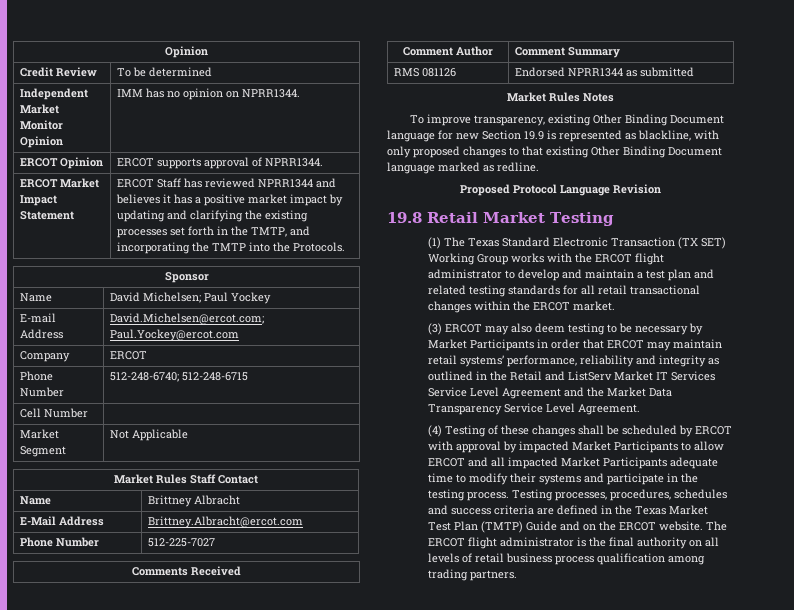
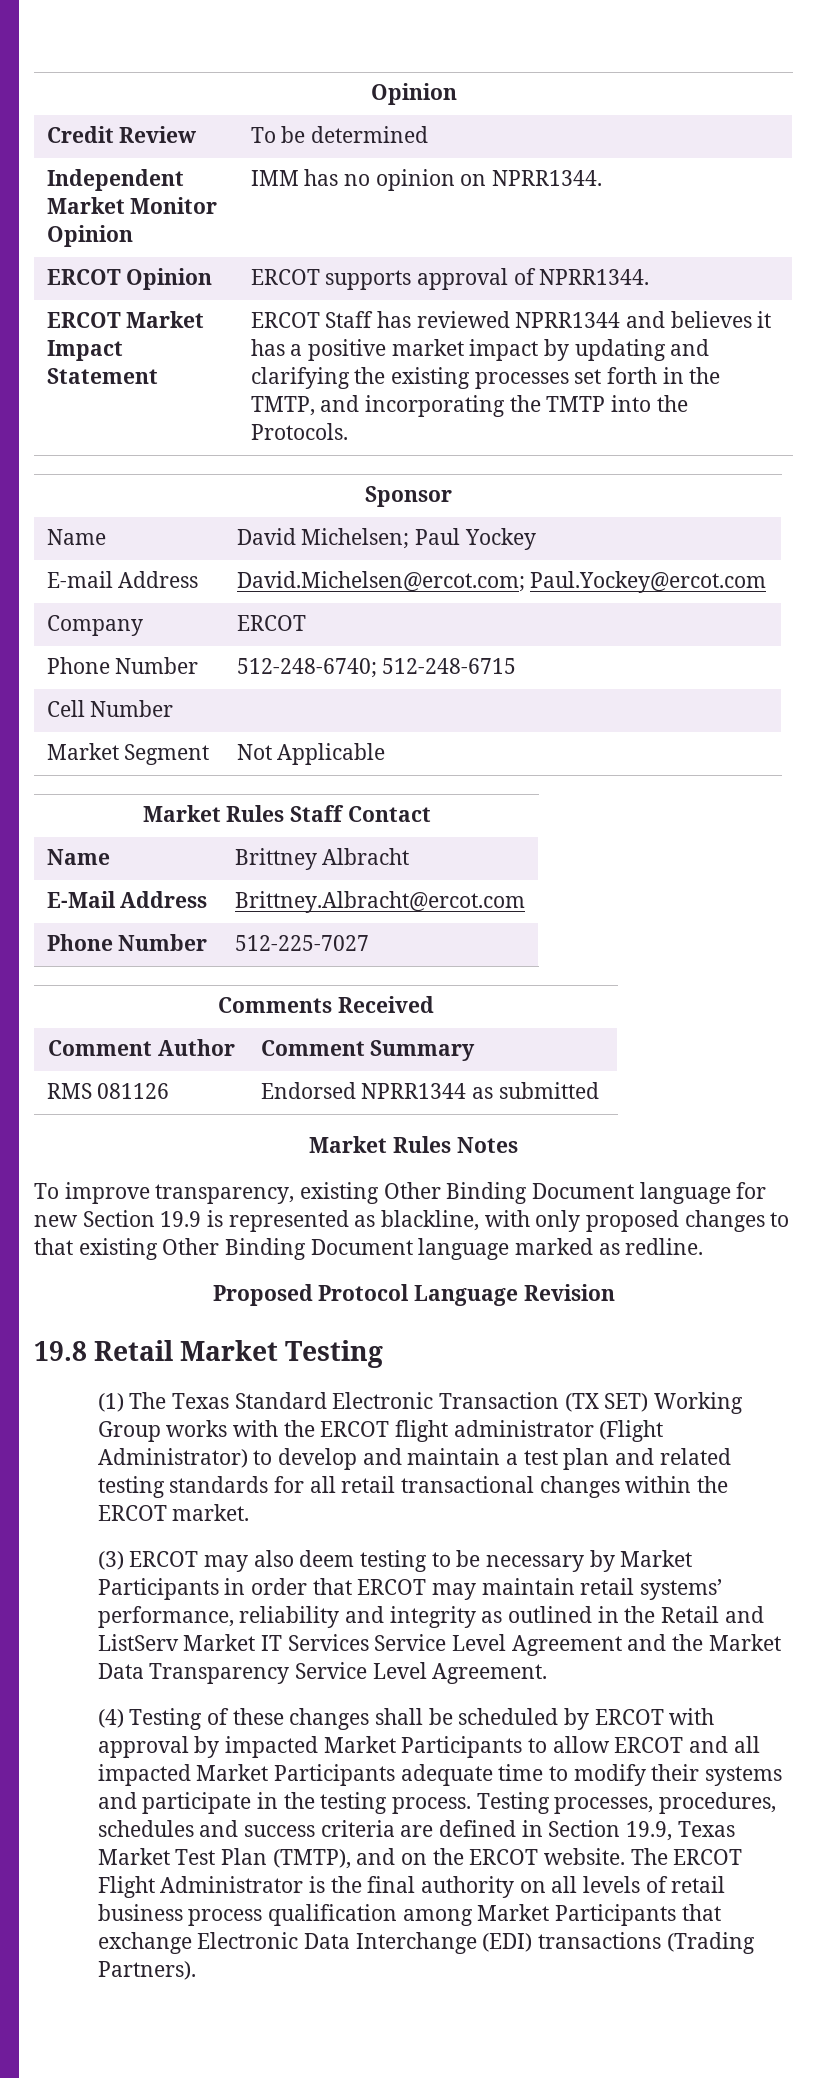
(503, 274) none -> [599,1420,664,1442] [97,1448,248,1468] (Flight Administrator)
[615,505,633,515] the -> [548,1820,672,1841] Section 19.9,
[481,521,558,533] (TMTP) Guide -> [272,1849,351,1869] (TMTP),
[468,537,575,549] flight administrator -> [97,1876,304,1898] Flight Administrator
[428,569,518,581] trading partners. -> [477,1904,721,1926] [97,1932,755,1954] [97,1961,196,1980] Market Participants that exchange Electronic Data Interchange (EDI) transactions (Trading Partners).

